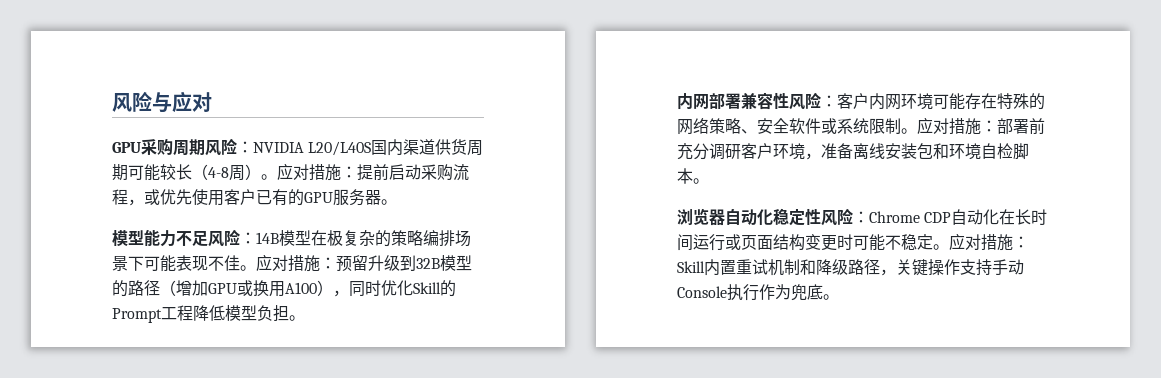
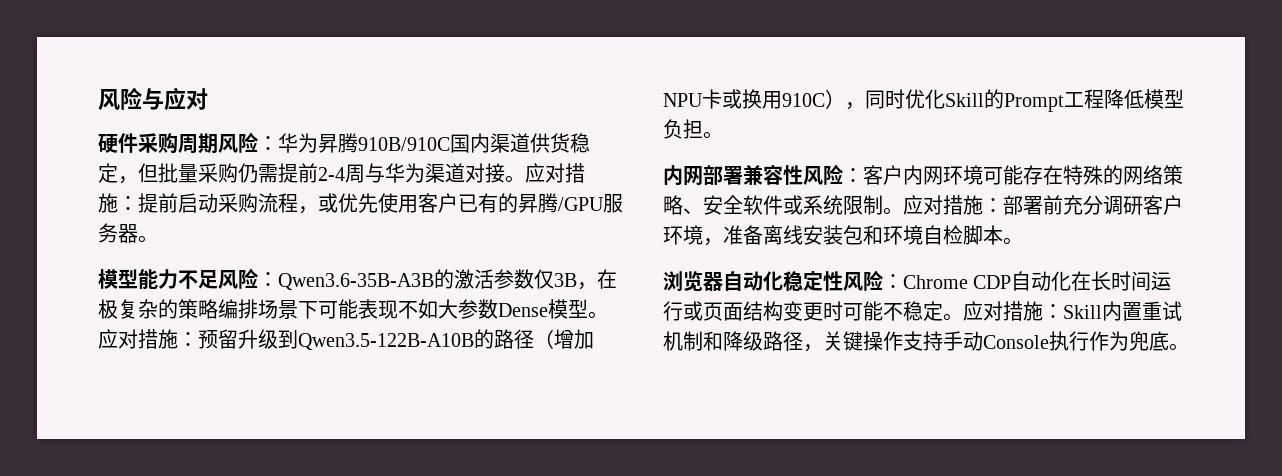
[112,142,141,153] GPU -> [98,133,138,153] 硬件
[253,139,484,156] [112,164,261,181] NVIDIA L20/L40S国内渠道供货周期可能较长（4-8周） -> [278,133,590,153] [98,163,505,184] 华为昇腾910B/910C国内渠道供货稳定，但批量采购仍需提前2-4周与华为渠道对接
[304,192,333,203] GPU -> [518,193,604,213] 昇腾/GPU
[256,230,311,246] 14B模型 -> [278,269,597,290] Qwen3.6-35B-A3B的激活参数仅3B，
[224,255,240,271] 佳 -> [418,299,588,319] 如大参数Dense模型
[416,255,472,271] 32B模型 -> [298,333,474,350] Qwen3.5-122B-A10B
[208,280,317,297] GPU或换用A100 -> [663,89,825,109] NPU卡或换用910C

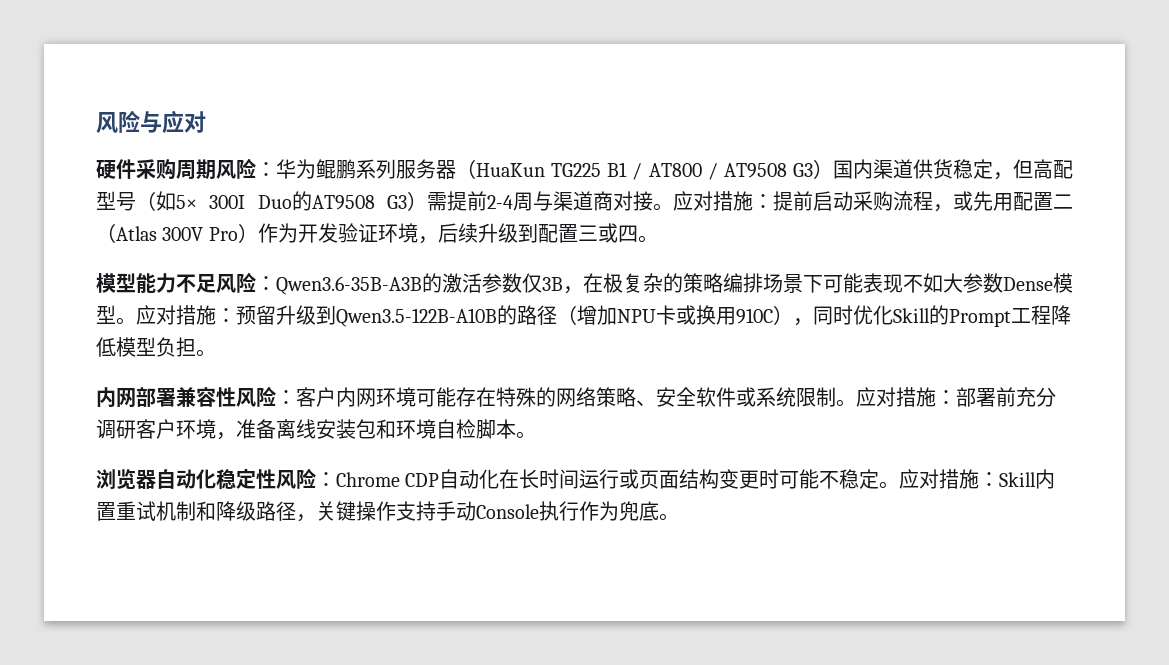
[318,133,450,153] 昇腾910B/910C -> [316,159,833,180] 鲲鹏系列服务器（HuaKun TG225 B1 / AT800 / AT9508 G3）
[158,163,258,183] 批量采购仍 -> [1033,159,1073,179] [96,191,427,211] 高配型号（如5× 300I Duo的AT9508 G3）
[385,163,465,183] 华为渠道 -> [553,191,613,211] 渠道商
[338,193,623,213] [98,223,138,243] 优先使用客户已有的昇腾/GPU服务器 -> [973,191,1073,211] [96,223,638,244] 先用配置二（Atlas 300V Pro）作为开发验证环境，后续升级到配置三或四

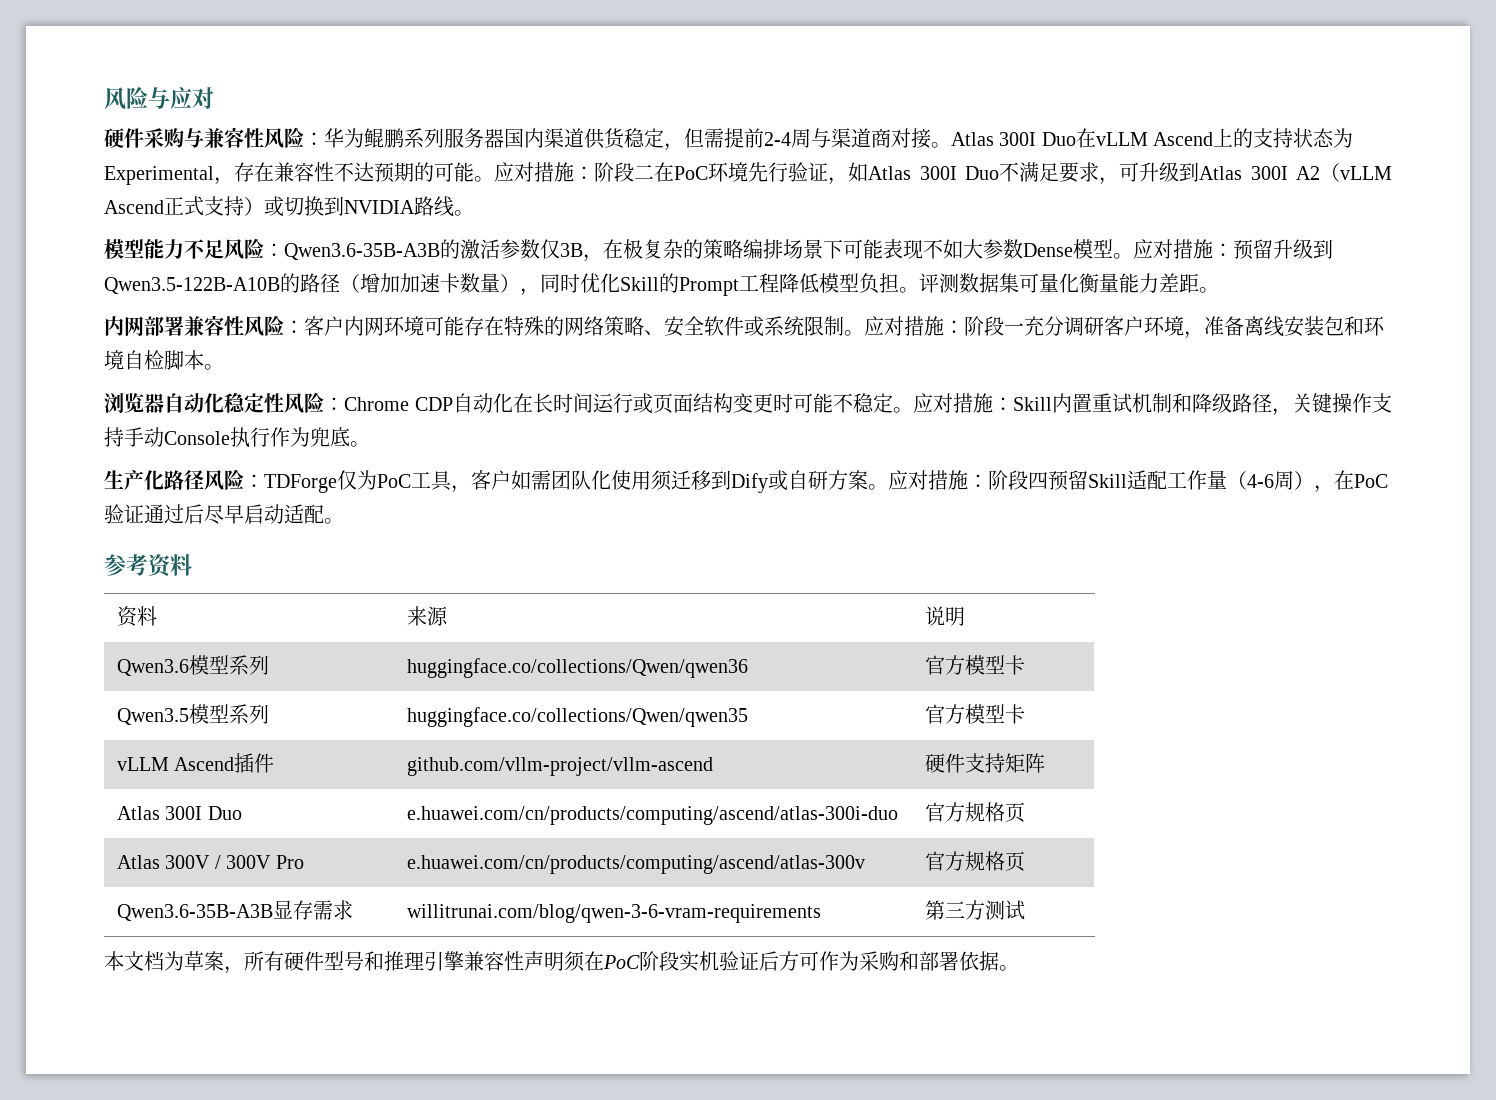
[176,159,216,180] 周期 -> [184,127,264,148] 与兼容性
[456,159,833,180] （HuaKun TG225 B1 / AT800 / AT9508 G3） -> (504, 138) none
[1033,159,1073,179] [96,191,427,211] 高配型号（如5× 300I Duo的AT9508 G3） -> (704, 138) none
[673,191,1073,212] [96,223,638,244] 应对措施：提前启动采购流程，或先用配置二（Atlas 300V Pro）作为开发验证环境，后续升级到配置三或四 -> [951,128,1354,148] [104,162,1392,185] [104,196,454,217] Atlas 300I Duo在vLLM Ascend上的支持状态为Experimental，存在兼容性不达预期的可能。应对措施：阶段二在PoC环境先行验证，如Atlas 300I Duo不满足要求，可升级到Atlas 300I A2（vLLM Ascend正式支持）或切换到NVIDIA路线
[617,305,773,325] NPU卡或换用910C -> [400,273,500,293] 加速卡数量
(216, 353) none -> [919,273,1219,293] 评测数据集可量化衡量能力差距。
[956,387,1016,407] 部署前 -> [964,316,1024,336] 阶段一
(679, 517) none -> [104,469,1388,493] [104,504,344,525] [104,554,192,578] [116,606,157,627] [406,606,448,626] [924,606,965,626] [116,655,269,676] [406,658,748,678] [924,655,1025,675] [116,704,269,725] [406,707,748,727] [924,704,1025,724] [116,753,275,773] [406,757,713,776] [924,753,1045,773] [116,806,242,820] [406,806,898,825] [924,802,1025,822] [116,855,304,869] [406,855,865,874] [924,851,1025,871] [116,900,353,921] [406,904,821,923] [924,900,1025,920] [104,951,1019,974] // 生产化路径风险：TDForge仅为PoC工具，客户如需团队化使用须迁移到Dify或自研方案。应对措施：阶段四预留Skill适配工作量（4-6周），在PoC验证通过后尽早启动适配。 // 参考资料 // 资料 | 来源 | 说明 // Qwen3.6模型系列 | huggingface.co/collections/Qwen/qwen36 | 官方模型卡 // Qwen3.5模型系列 | huggingface.co/collections/Qwen/qwen35 | 官方模型卡 // vLLM Ascend插件 | github.com/vllm-project/vllm-ascend | 硬件支持矩阵 // Atlas 300I Duo | e.huawei.com/cn/products/computing/ascend/atlas-300i-duo | 官方规格页 // Atlas 300V / 300V Pro | e.huawei.com/cn/products/computing/ascend/atlas-300v | 官方规格页 // Qwen3.6-35B-A3B显存需求 | willitrunai.com/blog/qwen-3-6-vram-requirements | 第三方测试 // 本文档为草案，所有硬件型号和推理引擎兼容性声明须在PoC阶段实机验证后方可作为采购和部署依据。

